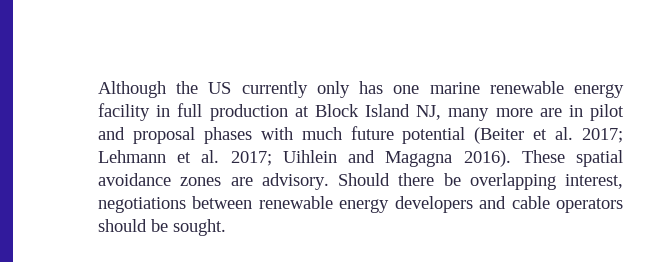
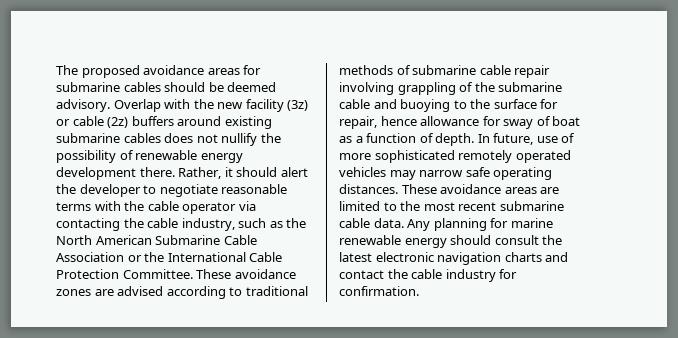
[98,81,624,98] [98,103,625,121] [98,126,623,144] [98,150,623,167] [98,173,623,190] [98,196,623,213] [98,219,226,236] Although the US currently only has one marine renewable energy facility in full production at Block Island NJ, many more are in pilot and proposal phases with much future potential (Beiter et al. 2017; Lehmann et al. 2017; Uihlein and Magagna 2016). These spatial avoidance zones are advisory. Should there be overlapping interest, negotiations between renewable energy developers and cable operators should be sought. -> [56,65,262,78] [56,82,277,92] [56,99,309,112] [56,116,272,129] [56,133,281,146] [56,150,243,163] [56,167,308,180] [56,184,288,197] [56,201,256,214] [56,218,307,231] [56,235,257,245] [56,252,283,262] [56,269,296,279] [56,286,308,299] [339,65,551,78] [339,82,563,95] [339,99,559,112] [339,116,581,129] [339,133,576,146] [339,150,571,163] [339,167,553,180] [339,184,560,194] [339,201,564,211] [339,218,553,231] [339,235,563,248] [339,252,569,265] [339,269,518,282] [339,286,419,296] The proposed avoidance areas for submarine cables should be deemed advisory. Overlap with the new facility (3z) or cable (2z) buffers around existing submarine cables does not nullify the possibility of renewable energy development there. Rather, it should alert the developer to negotiate reasonable terms with the cable operator via contacting the cable industry, such as the North American Submarine Cable Association or the International Cable Protection Committee. These avoidance zones are advised according to traditional methods of submarine cable repair involving grappling of the submarine cable and buoying to the surface for repair, hence allowance for sway of boat as a function of depth. In future, use of more sophisticated remotely operated vehicles may narrow safe operating distances. These avoidance areas are limited to the most recent submarine cable data. Any planning for marine renewable energy should consult the latest electronic navigation charts and contact the cable industry for confirmation.

